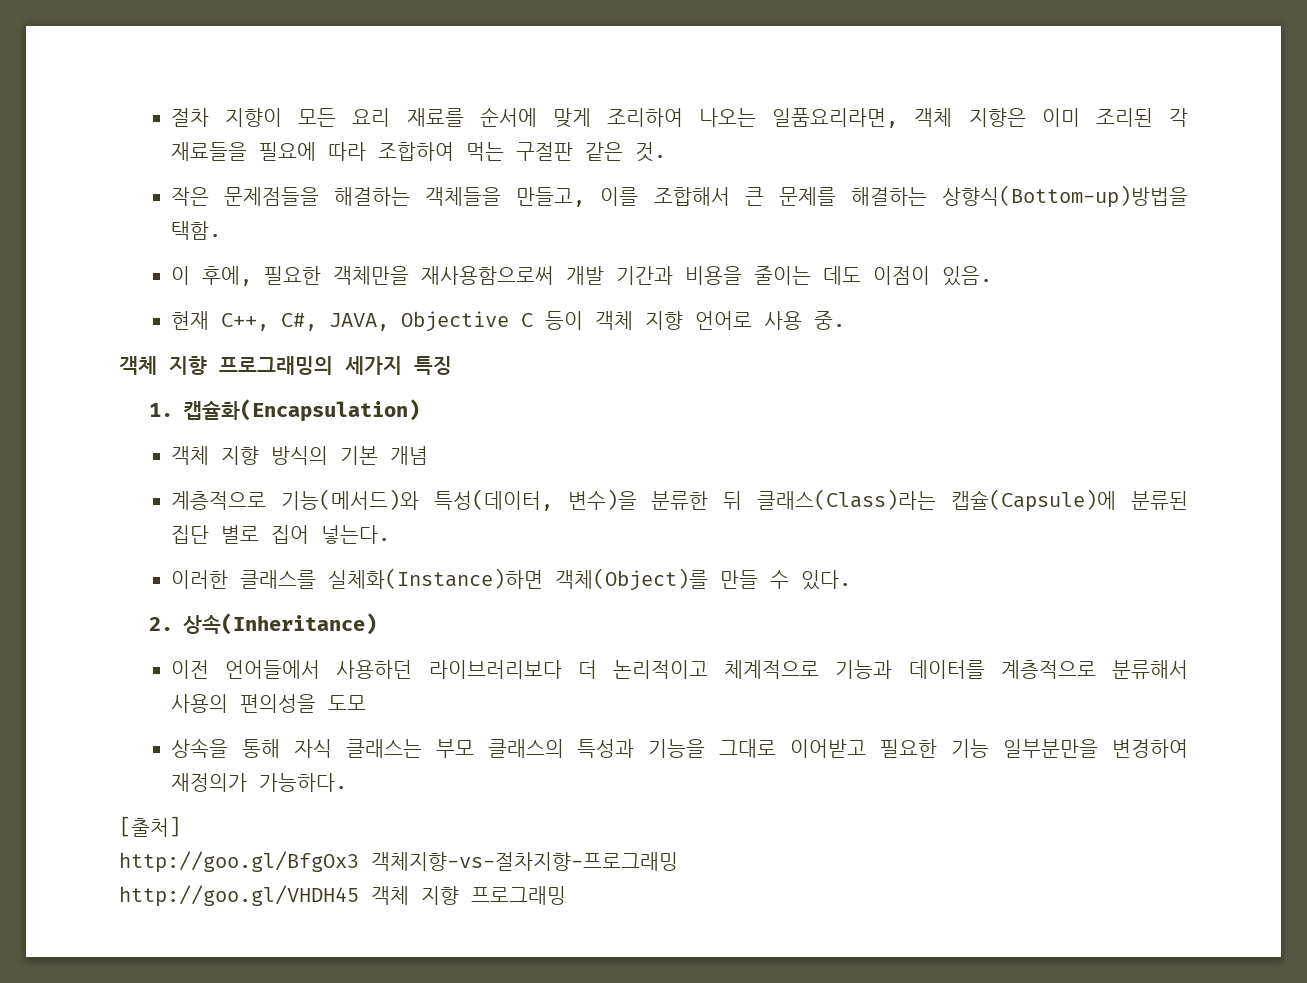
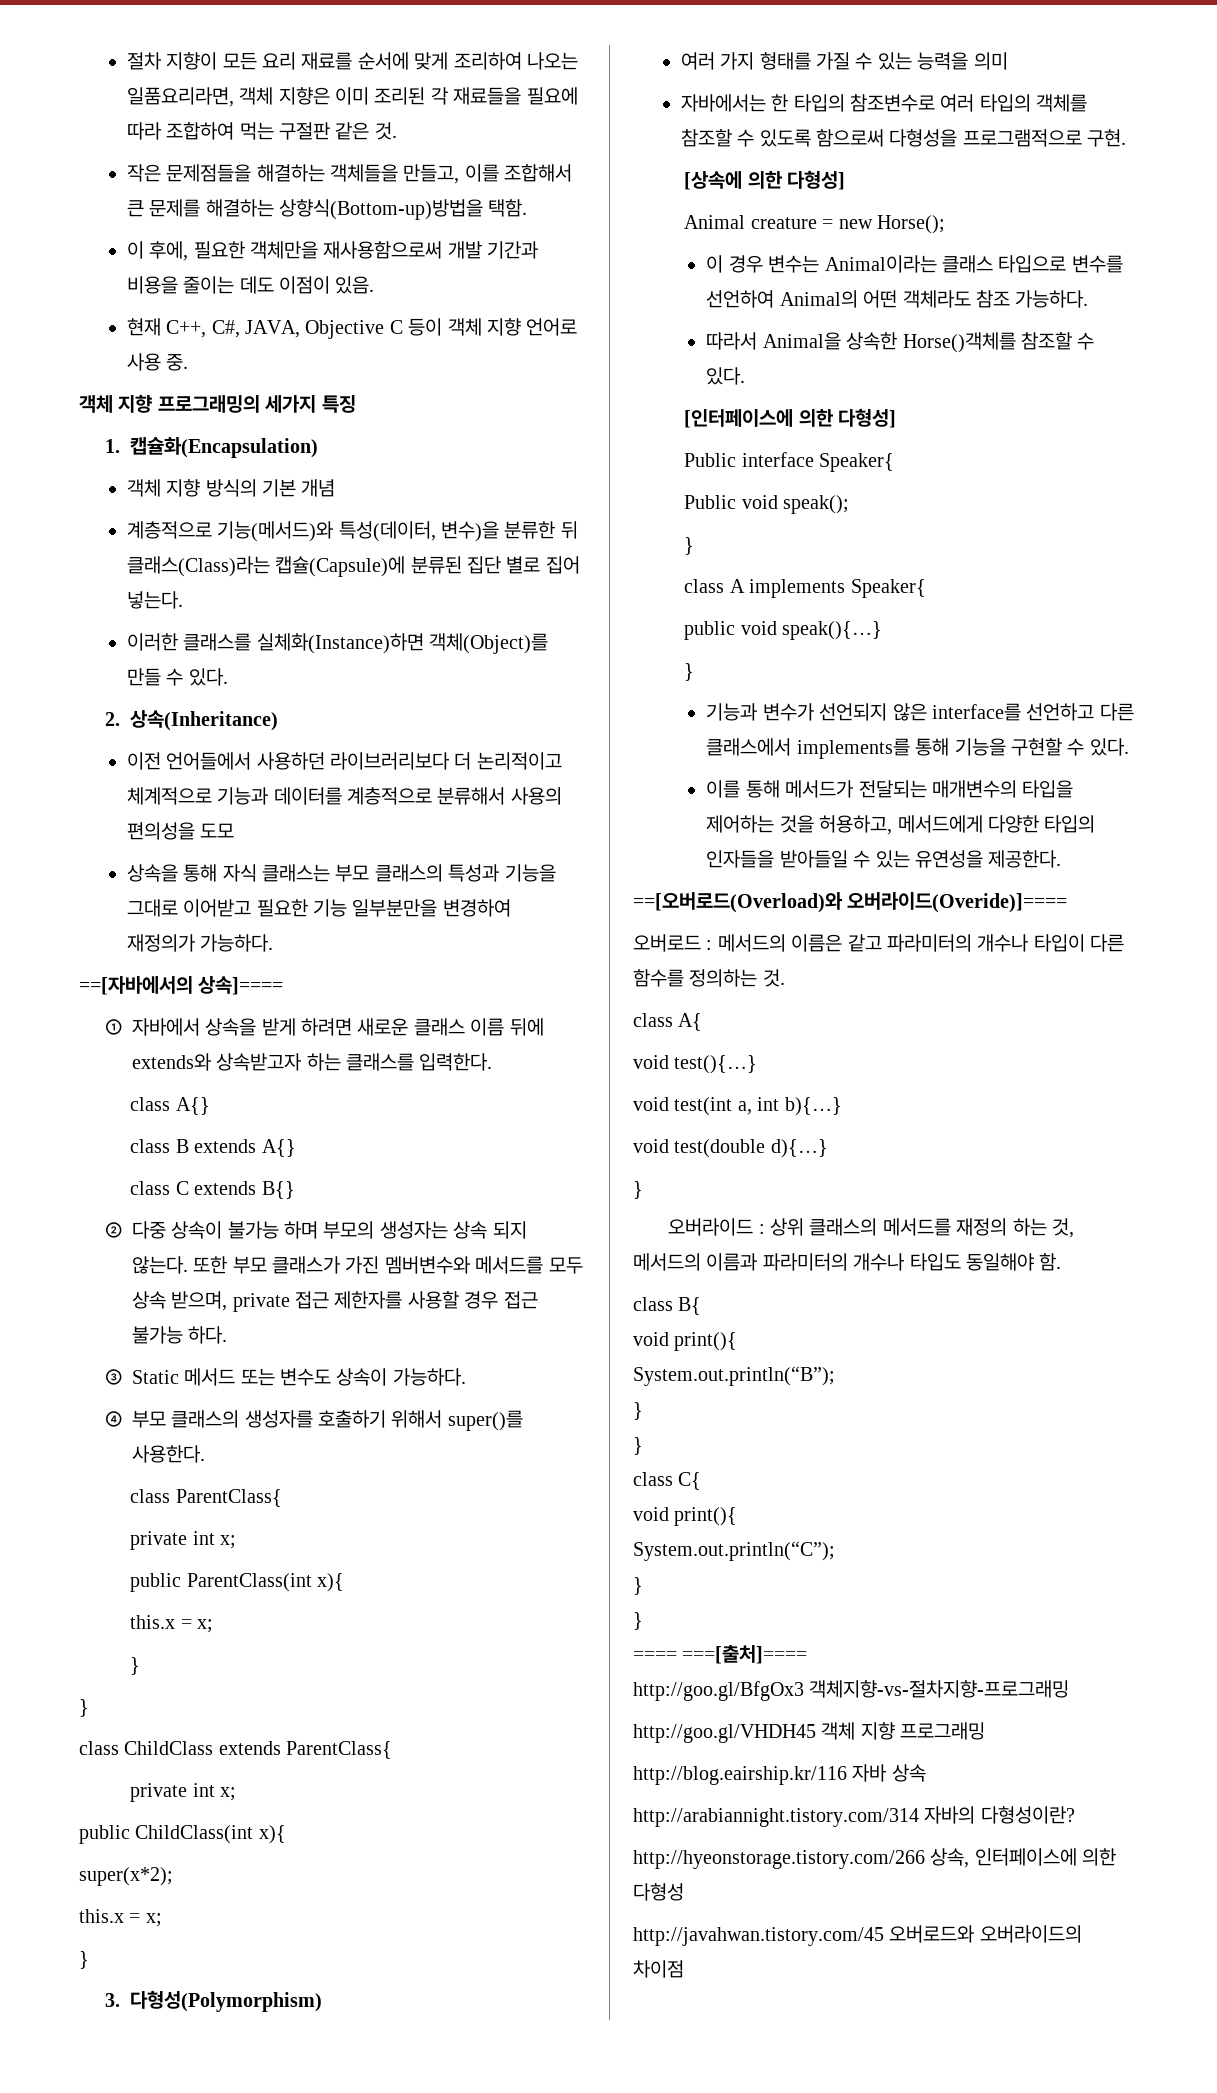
[119,816,181,837] [출처] -> [79,976,284,995] [104,1018,544,1036] [131,1053,493,1071] [130,1097,210,1115] [130,1139,296,1157] [130,1181,295,1199] [104,1221,527,1239] [131,1256,583,1274] [131,1291,538,1312] [131,1326,228,1344] [104,1368,466,1386] [104,1410,523,1431] [131,1445,205,1463] [130,1489,282,1507] [130,1531,237,1550] [130,1573,345,1592] [130,1615,214,1633] [130,1657,141,1675] [79,1699,89,1717] [79,1741,393,1759] [130,1783,237,1802] [79,1825,286,1844] [79,1867,173,1886] [79,1909,162,1927] [79,1951,89,1969] [104,1990,323,2012] [680,52,1008,70] [680,94,1088,112] [680,129,1127,147] [684,170,846,190] [684,215,946,234] [706,255,1123,273] [706,290,1089,308] [706,332,1095,353] [706,367,746,385] [684,408,897,428] [684,452,895,472] [684,495,850,514] [684,537,695,555] [684,579,926,598] [684,621,883,640] [684,663,695,681] [706,703,1134,721] [706,738,1129,759] [706,780,1074,798] [706,815,1096,835] [706,850,1062,868] [633,892,1068,913] [633,934,1125,952] [633,969,785,987] [633,1013,703,1031] [633,1055,758,1074] [633,1097,842,1116] [633,1139,828,1158] [633,1181,643,1199] [668,1218,1075,1238] [633,1253,1062,1271] [633,1297,702,1315] [633,1332,738,1351] [633,1366,835,1386] [633,1402,643,1420] [633,1437,643,1455] [633,1472,702,1490] [633,1507,738,1526] [633,1541,835,1561] [633,1577,643,1595] [633,1612,643,1630] [633,1645,808,1664] ==[자바에서의 상속]==== // ① 자바에서 상속을 받게 하려면 새로운 클래스 이름 뒤에 extends와 상속받고자 하는 클래스를 입력한다. // class A{} // class B extends A{} // class C extends B{} // ② 다중 상속이 불가능 하며 부모의 생성자는 상속 되지 않는다. 또한 부모 클래스가 가진 멤버변수와 메서드를 모두 상속 받으며, private 접근 제한자를 사용할 경우 접근 불가능 하다. // ③ Static 메서드 또는 변수도 상속이 가능하다. // ④ 부모 클래스의 생성자를 호출하기 위해서 super()를 사용한다. // class ParentClass{ // private int x; // public ParentClass(int x){ // this.x = x; // } // } // class ChildClass extends ParentClass{ // private int x; // public ChildClass(int x){ // super(x*2); // this.x = x; // } // 3. 다형성(Polymorphism) // 여러 가지 형태를 가질 수 있는 능력을 의미 // 자바에서는 한 타입의 참조변수로 여러 타입의 객체를 참조할 수 있도록 함으로써 다형성을 프로그램적으로 구현. // [상속에 의한 다형성] // Animal creature = new Horse(); // 이 경우 변수는 Animal이라는 클래스 타입으로 변수를 선언하여 Animal의 어떤 객체라도 참조 가능하다. // 따라서 Animal을 상속한 Horse()객체를 참조할 수 있다. // [인터페이스에 의한 다형성] // Public interface Speaker{ // Public void speak(); // } // class A implements Speaker{ // public void speak(){…} // } // 기능과 변수가 선언되지 않은 interface를 선언하고 다른 클래스에서 implements를 통해 기능을 구현할 수 있다. // 이를 통해 메서드가 전달되는 매개변수의 타입을 제어하는 것을 허용하고, 메서드에게 다양한 타입의 인자들을 받아들일 수 있는 유연성을 제공한다. // ==[오버로드(Overload)와 오버라이드(Overide)]==== // 오버로드 : 메서드의 이름은 같고 파라미터의 개수나 타입이 다른 함수를 정의하는 것. // class A{ // void test(){…} // void test(int a, int b){…} // void test(double d){…} // } // 오버라이드 : 상위 클래스의 메서드를 재정의 하는 것, 메서드의 이름과 파라미터의 개수나 타입도 동일해야 함. // class B{ // void print(){ // System.out.println(“B”); // } // } // class C{ // void print(){ // System.out.println(“C”); // } // } // ==== ===[출처]====
(566, 895) none -> [633,1764,926,1785] [633,1806,1075,1827] [633,1848,1117,1869] [633,1883,684,1901] [633,1925,1082,1946] [633,1960,684,1978] // http://blog.eairship.kr/116 자바 상속 // http://arabiannight.tistory.com/314 자바의 다형성이란? // http://hyeonstorage.tistory.com/266 상속, 인터페이스에 의한 다형성 // http://javahwan.tistory.com/45 오버로드와 오버라이드의 차이점

